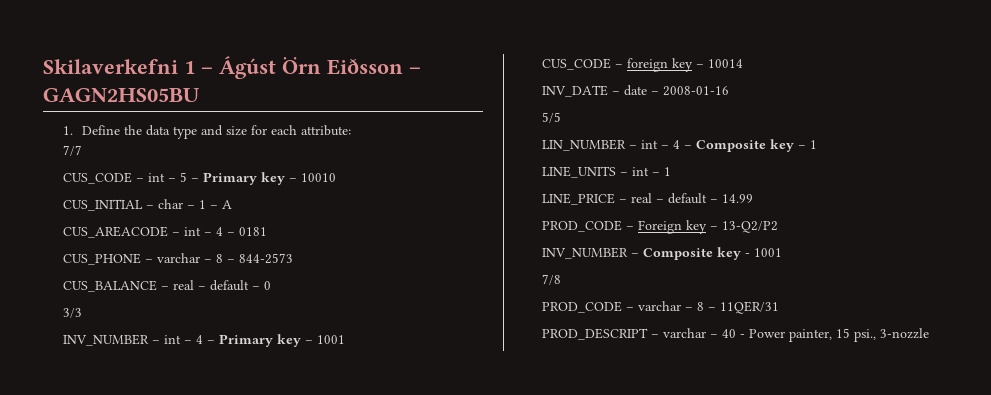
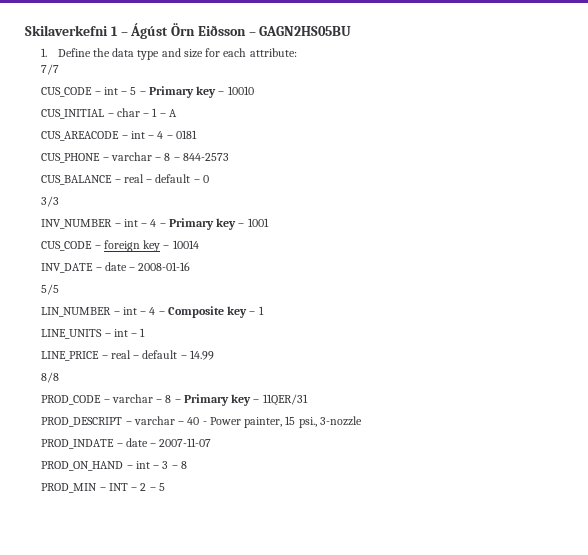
[541,220,778,234] [541,247,782,260] [541,274,561,285] PROD_CODE – Foreign key – 13-Q2/P2 // INV_NUMBER – Composite key - 1001 // 7/8 -> [41,372,60,383] 8/8
(716, 309) none -> [183,394,260,406] Primary key –
(929, 333) none -> [41,438,212,449] [41,461,187,471] [41,483,165,493] // PROD_INDATE – date – 2007-11-07 // PROD_ON_HAND – int – 3 – 8 // PROD_MIN – INT – 2 – 5

